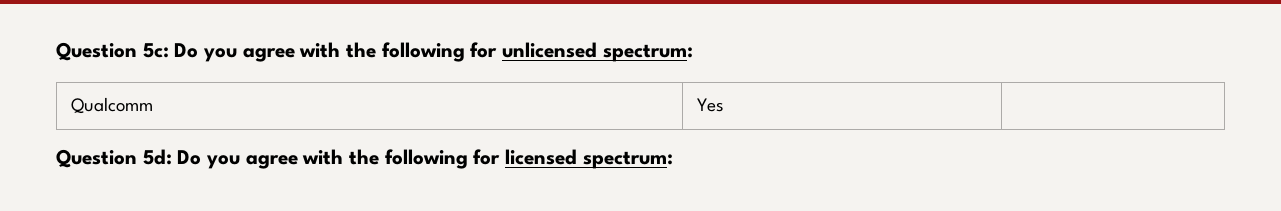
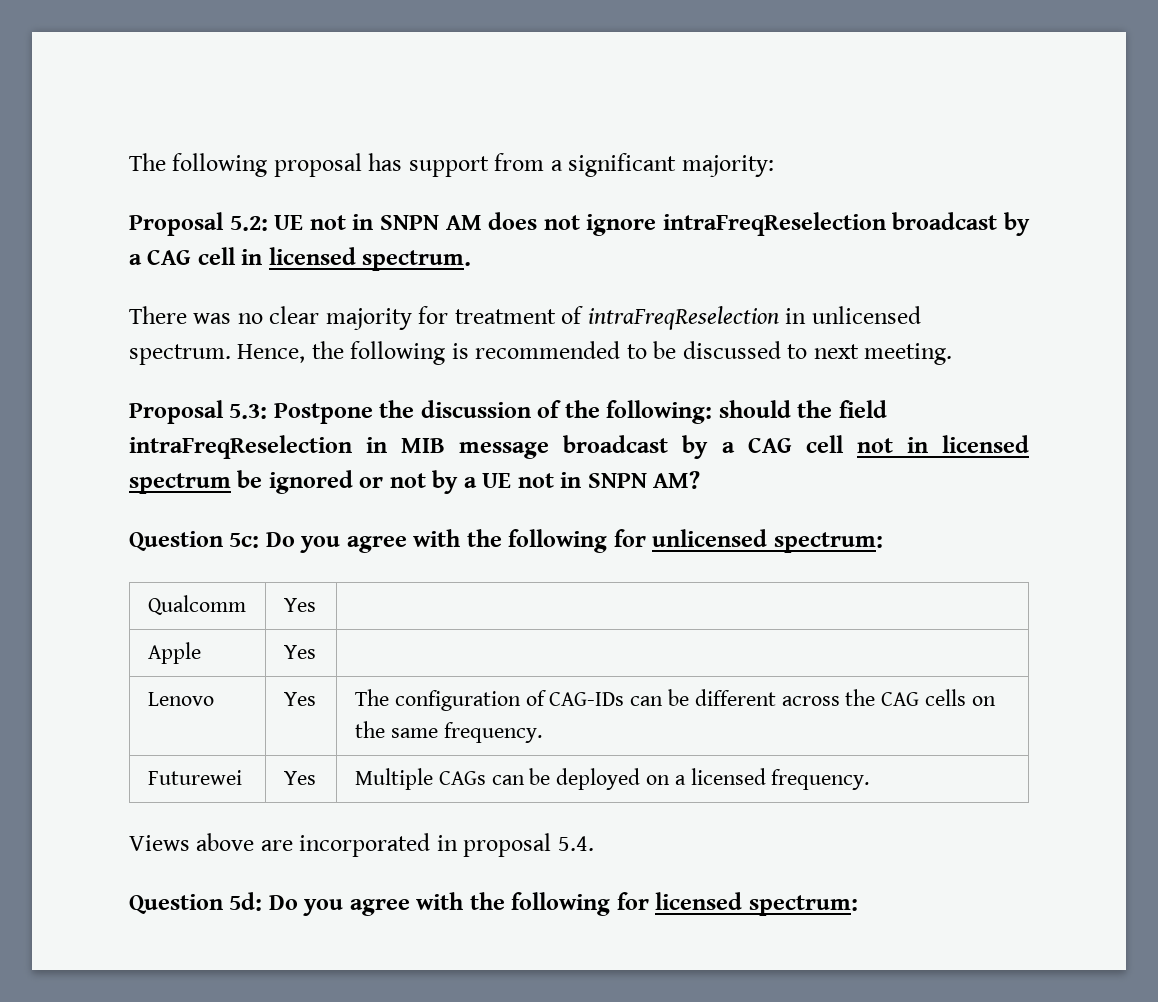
(56, 51) none -> [129,153,774,177] [129,212,1030,236] [129,247,472,271] [129,306,921,330] [129,341,953,365] [129,400,887,424] [129,435,1030,459] [129,470,701,494] The following proposal has support from a significant majority: // Proposal 5.2: UE not in SNPN AM does not ignore intraFreqReselection broadcast by a CAG cell in licensed spectrum. // There was no clear majority for treatment of intraFreqReselection in unlicensed spectrum. Hence, the following is recommended to be discussed to next meeting. // Proposal 5.3: Postpone the discussion of the following: should the field intraFreqReselection in MIB message broadcast by a CAG cell not in licensed spectrum be ignored or not by a UE not in SNPN AM? //
(724, 105) none -> [147,642,201,664] [283,645,316,659] [147,692,214,706] [283,692,316,706] [354,689,996,711] [354,721,542,743] [147,770,242,785] [283,771,316,785] [354,768,870,790] [129,833,594,857] // Apple | Yes | // Lenovo | Yes | The configuration of CAG-IDs can be different across the CAG cells on the same frequency. // Futurewei | Yes | Multiple CAGs can be deployed on a licensed frequency. // Views above are incorporated in proposal 5.4.

